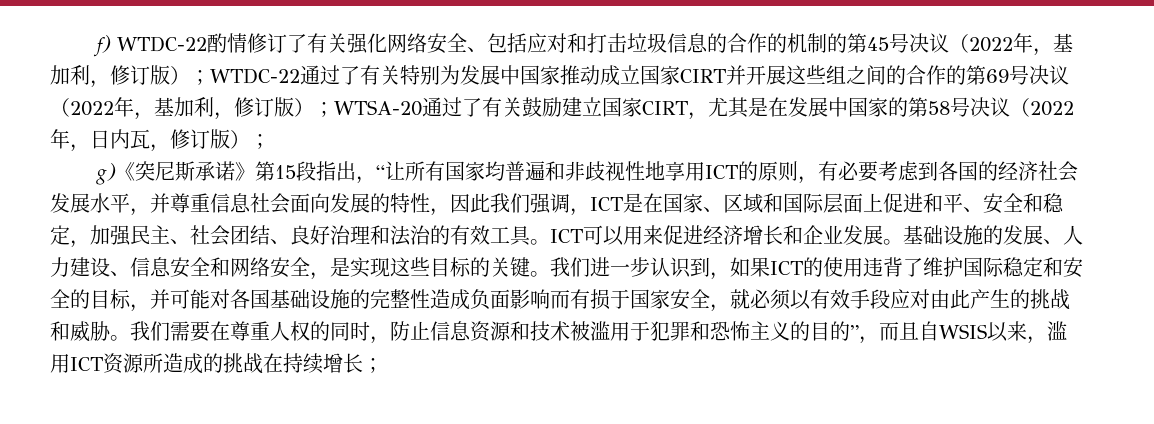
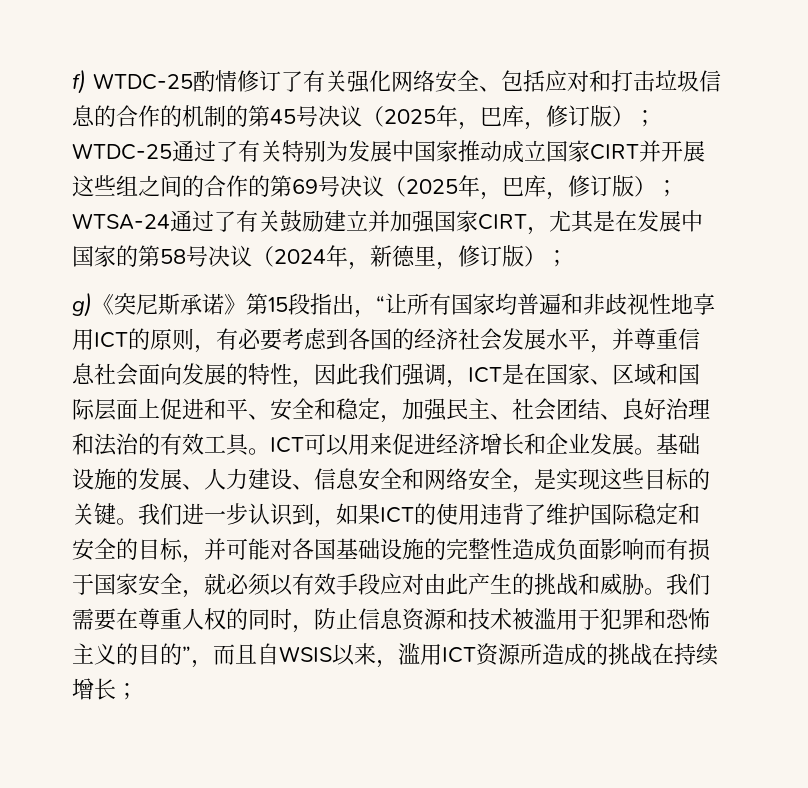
[117,36,208,52] WTDC-22 -> [93,73,193,90] WTDC-25
[969,33,1074,56] [50,65,300,88] 2022年，基加利，修订版）；WTDC-22 -> [384,105,656,130] [72,143,172,160] 2025年，巴库，修订版）；WTDC-25
[70,97,422,120] 2022年，基加利，修订版）；WTSA-20 -> [406,175,678,200] [72,213,170,230] 2025年，巴库，修订版）；WTSA-24
(602, 106) none -> [368,210,435,233] 并加强
[1030,101,1074,116] [50,129,150,152] 2022年，日内瓦 -> [274,245,436,270] 2024年，新德里

